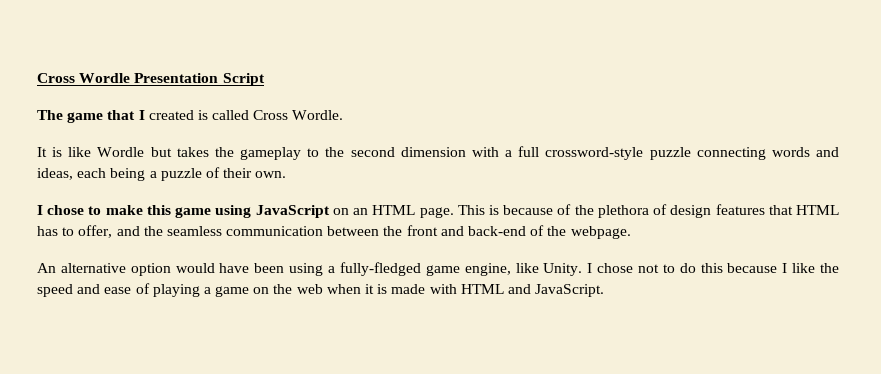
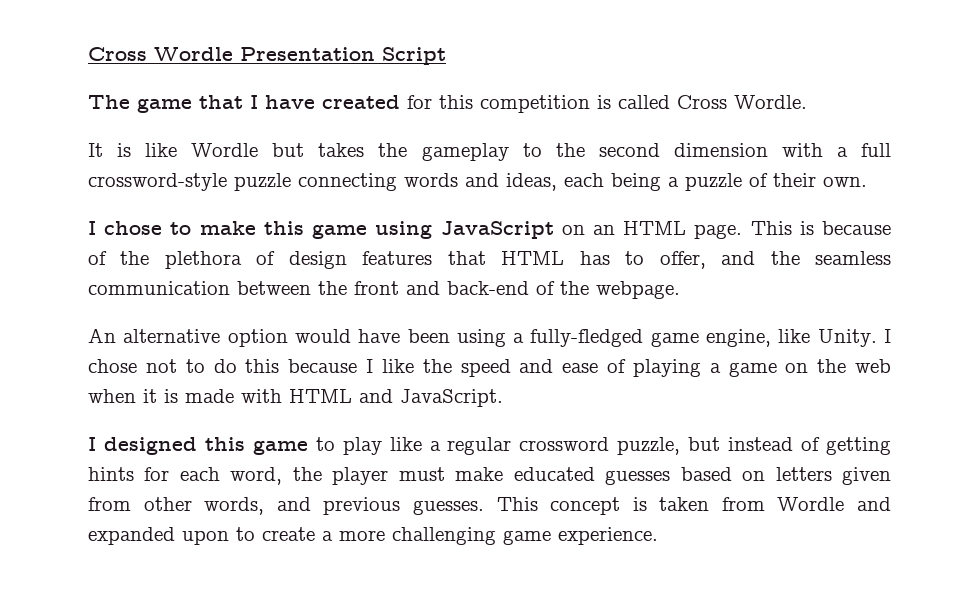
[148,110,194,120] created -> [265,95,590,113] have created for this competition
(605, 290) none -> [88,437,892,455] [88,467,891,485] [88,497,892,515] [88,527,658,545] // I designed this game to play like a regular crossword puzzle, but instead of getting hints for each word, the player must make educated guesses based on letters given from other words, and previous guesses. This concept is taken from Wordle and expanded upon to create a more challenging game experience.

